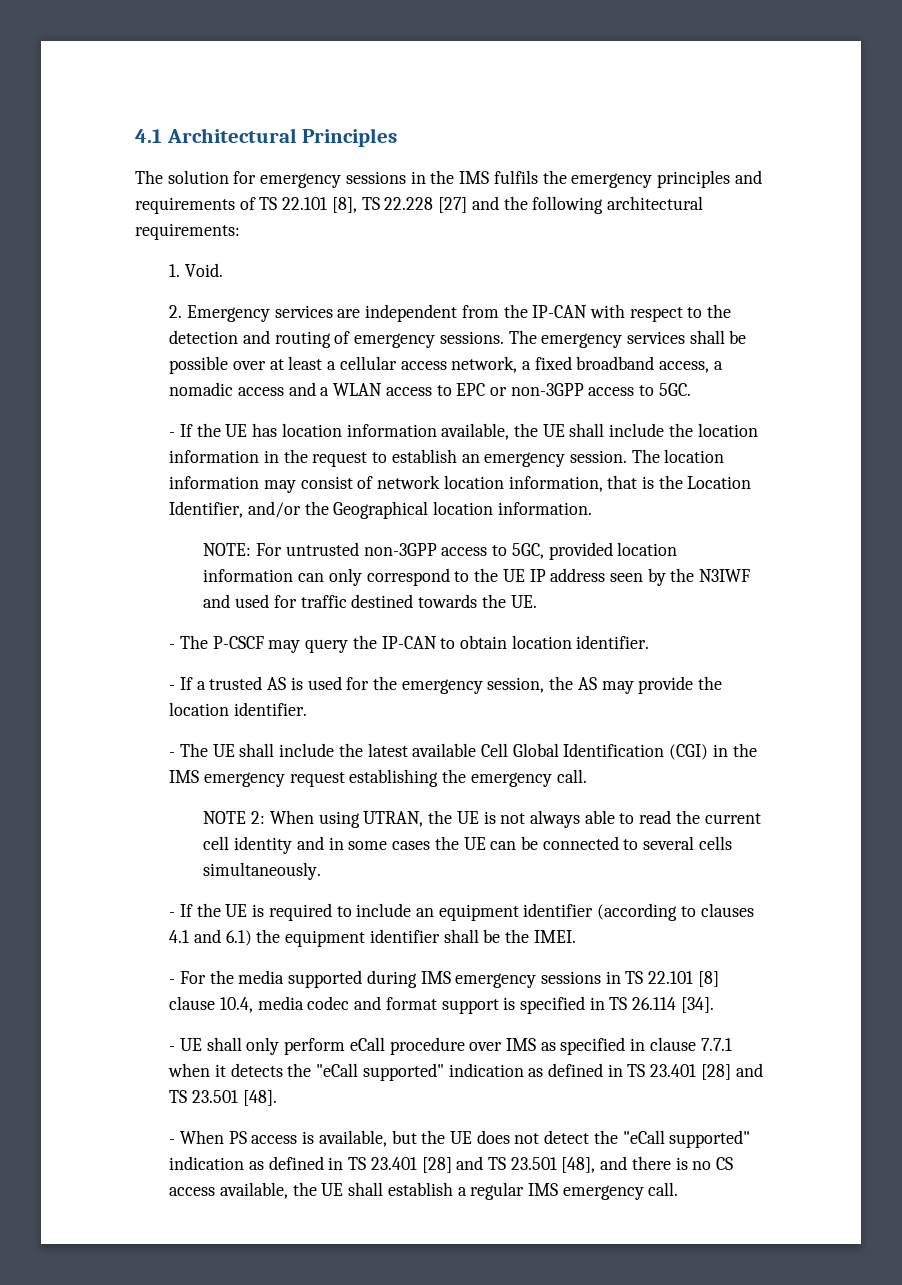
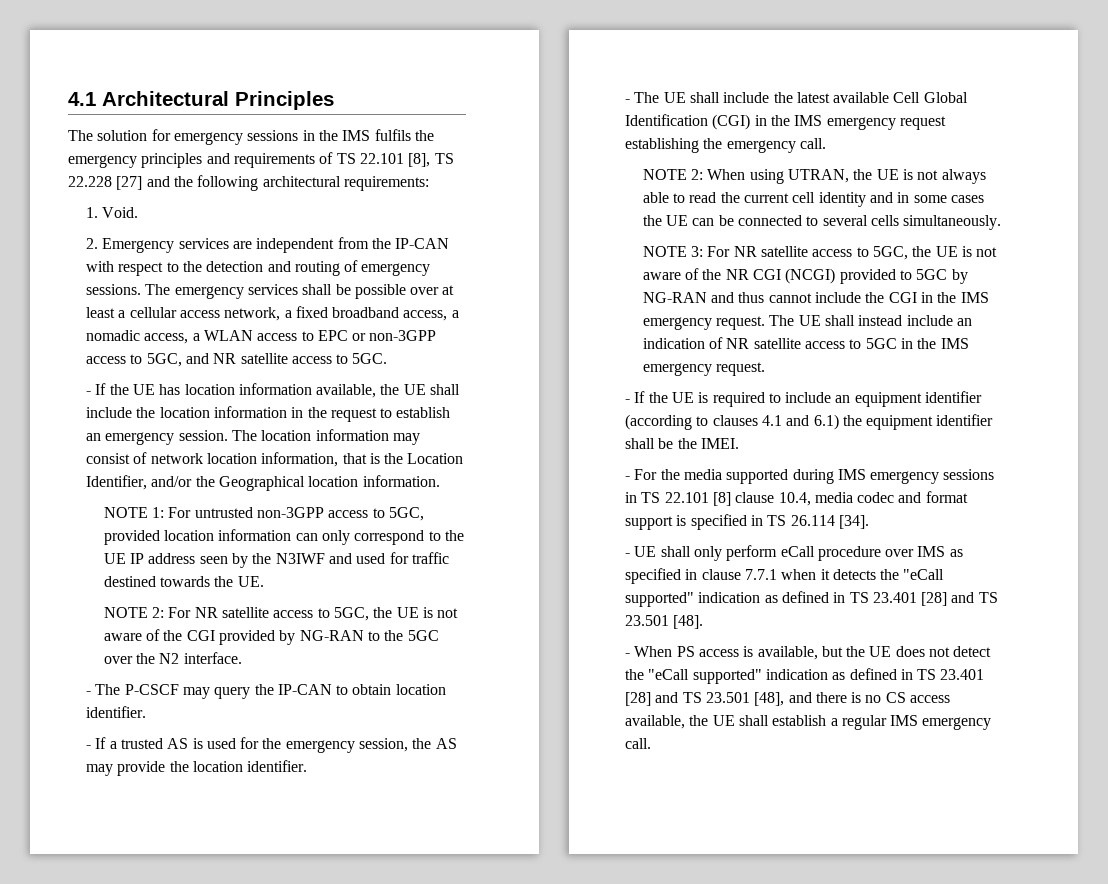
[237,382,316,396] access and -> [144,333,189,344] access,
(655, 390) none -> [146,353,349,367] 5GC, and NR satellite access to
[203,543,252,556] NOTE: -> [103,507,165,518] NOTE 1:
(537, 601) none -> [103,607,459,621] [103,629,439,645] [103,652,242,664] // NOTE 2: For NR satellite access to 5GC, the UE is not aware of the CGI provided by NG-RAN to the 5GC over the N2 interface.
(322, 871) none -> [642,246,998,260] [642,268,968,284] [642,292,989,303] [642,315,973,330] [642,337,969,349] [642,362,766,376] // NOTE 3: For NR satellite access to 5GC, the UE is not aware of the NR CGI (NCGI) provided to 5GC by NG-RAN and thus cannot include the CGI in the IMS emergency request. The UE shall instead include an indication of NR satellite access to 5GC in the IMS emergency request.

